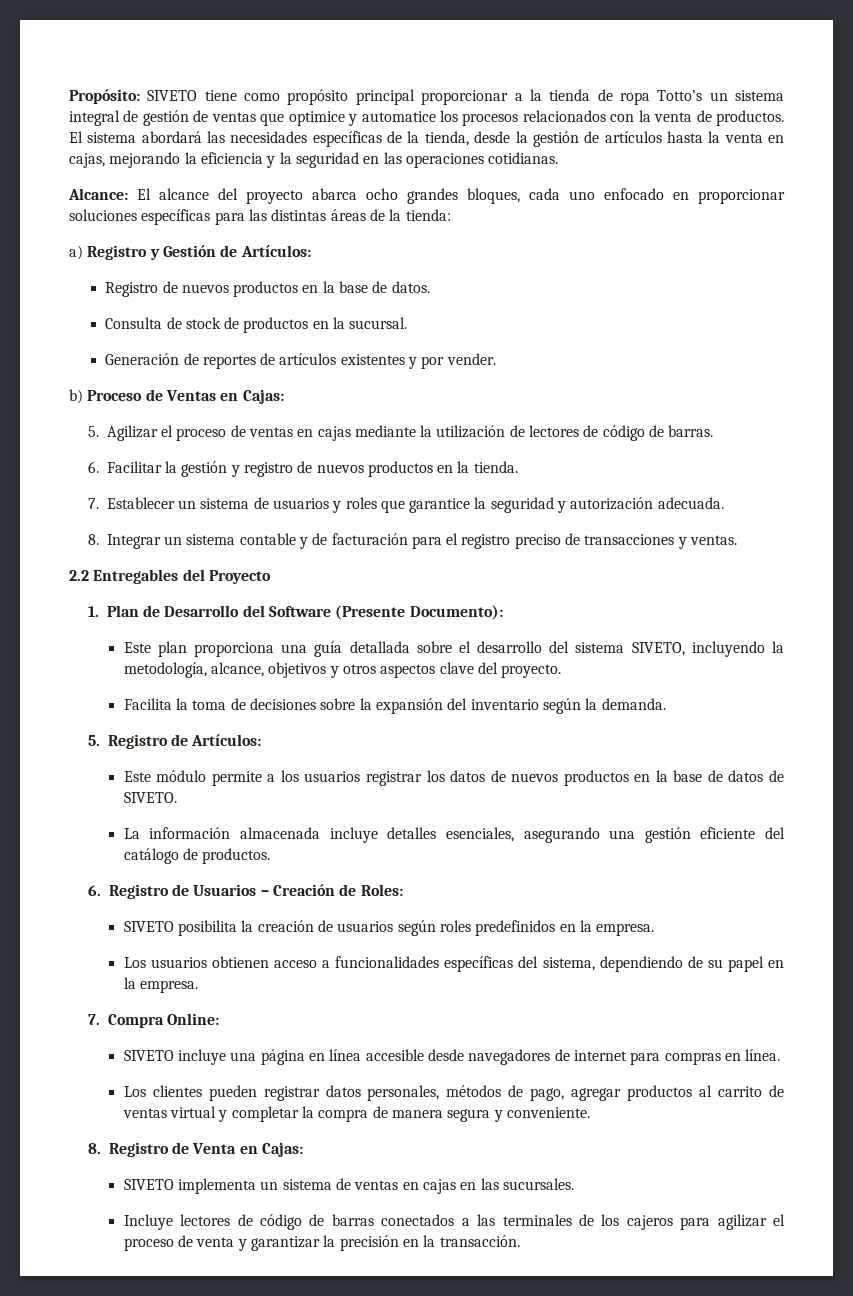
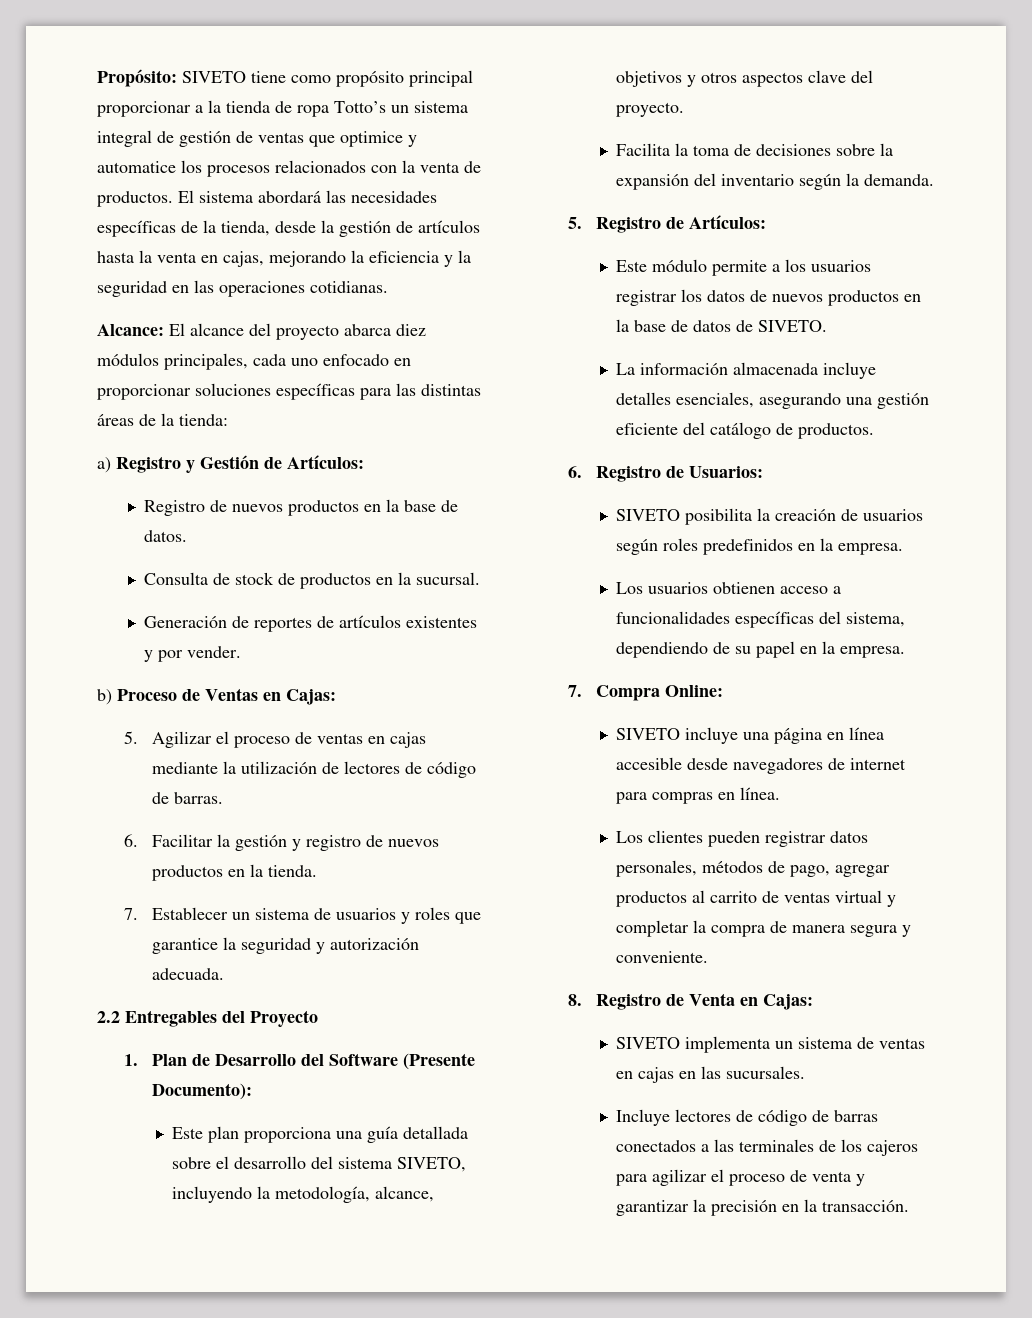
[366,188,520,204] ocho grandes bloques, -> [396,324,426,336] [97,353,248,370] diez módulos principales,
[87,533,738,549] // 8. Integrar un sistema contable y de facturación para el registro preciso de transacciones y ventas. -> (224, 974) none
[193,884,403,896] Usuarios – Creación de Roles: -> [688,466,763,478] Usuarios:

